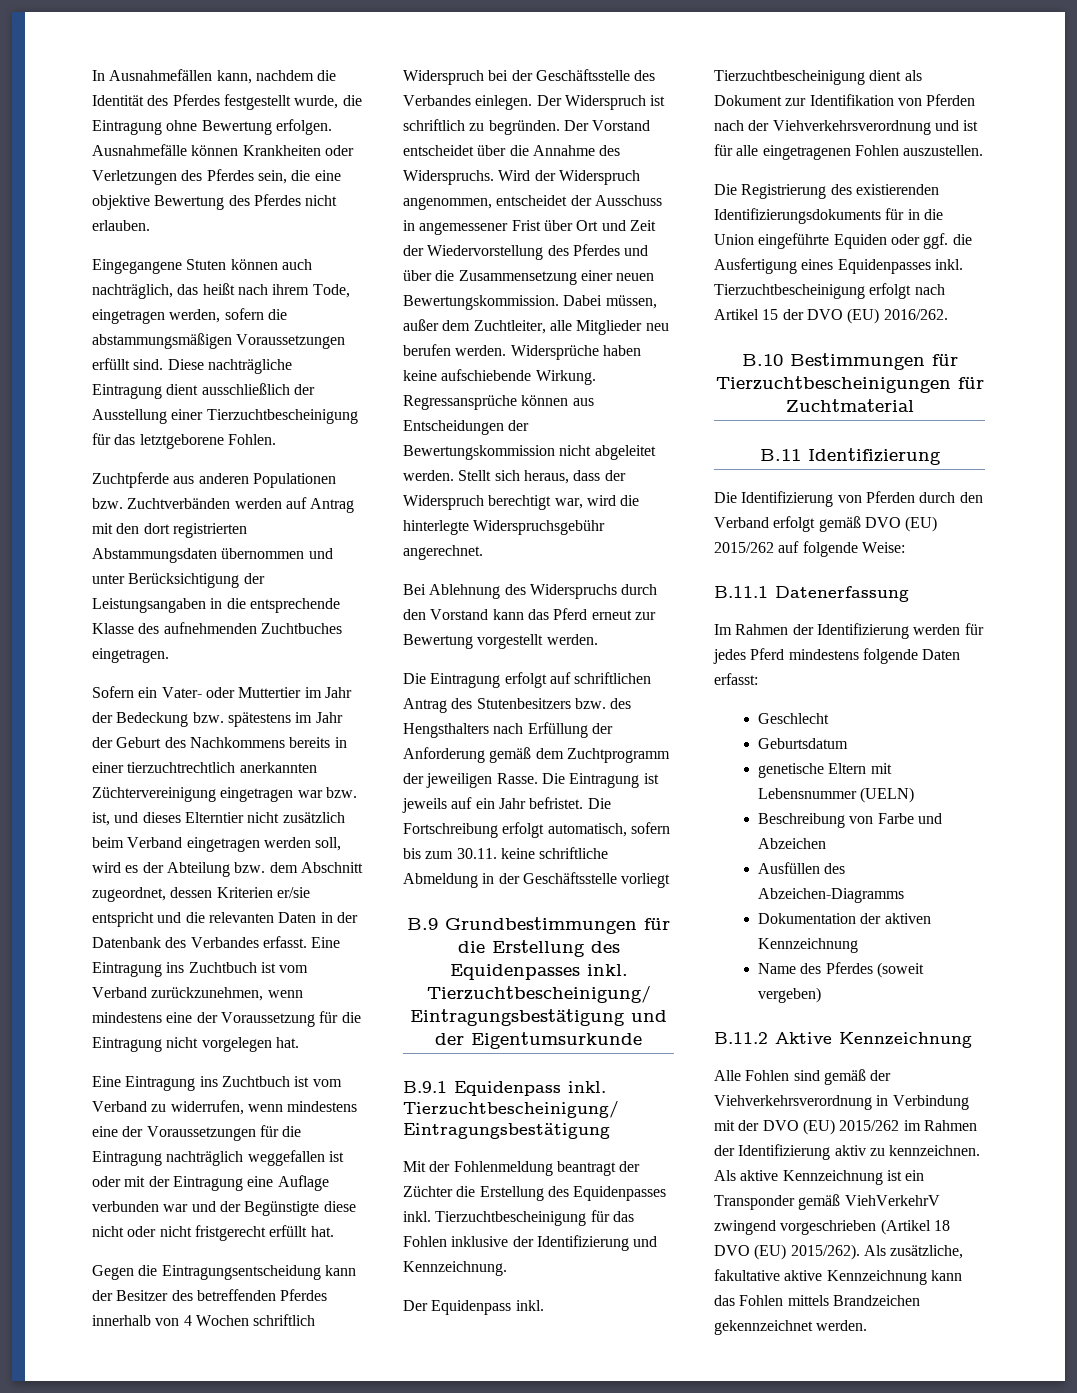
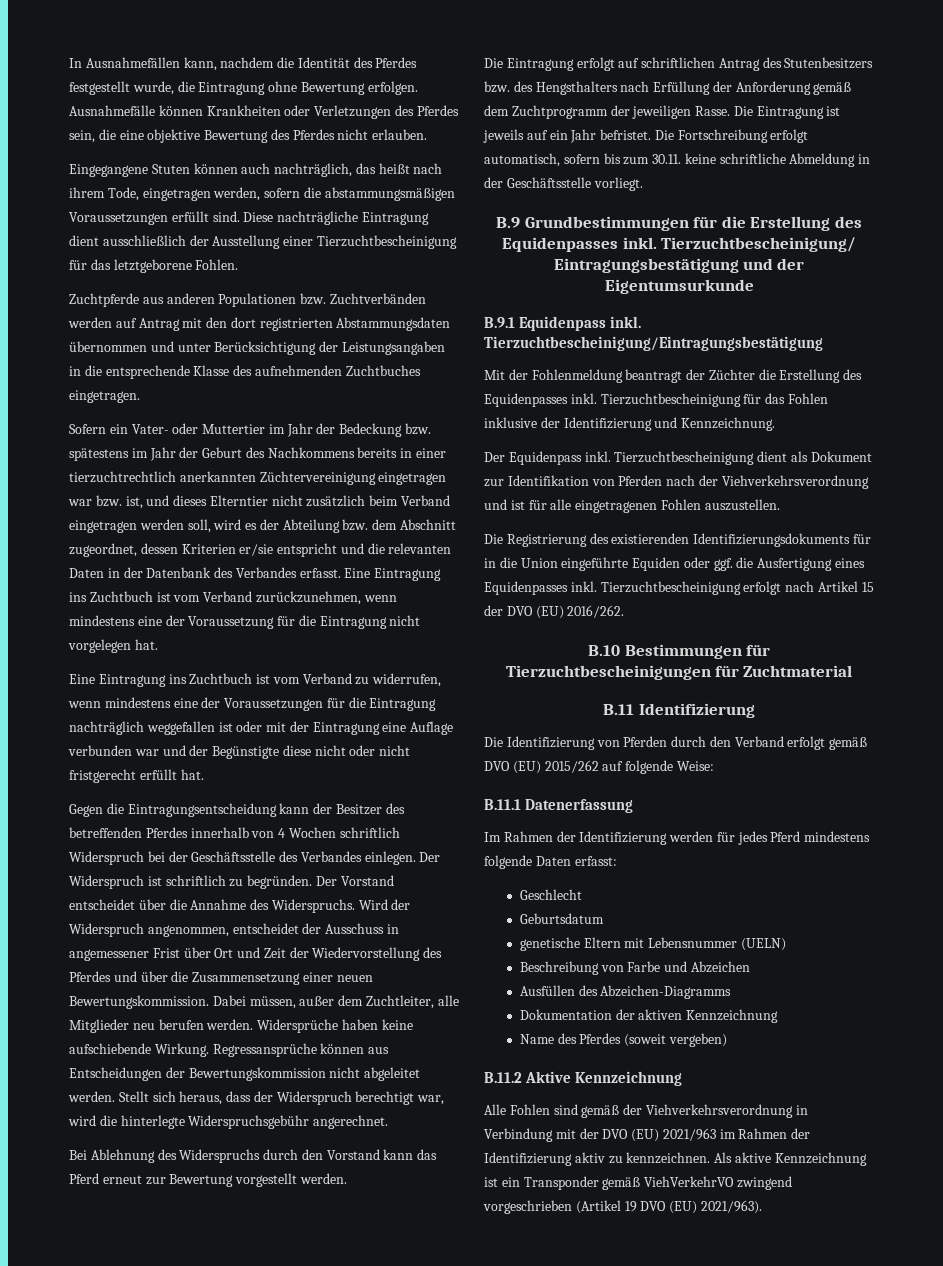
[621,873,671,888] vorliegt -> [593,177,643,191] vorliegt.
[839,1120,900,1131] 2015/262 -> [662,1128,716,1141] 2021/963
[844,1195,940,1206] ViehVerkehrV -> [644,1176,735,1187] ViehVerkehrVO
[933,1220,950,1231] [714,1244,964,1260] [714,1269,962,1285] [714,1295,920,1306] [714,1320,868,1335] 18 DVO (EU) 2015/262). Als zusätzliche, fakultative aktive Kennzeichnung kann das Fohlen mittels Brandzeichen gekennzeichnet werden. -> [624,1200,762,1214] 19 DVO (EU) 2021/963).

